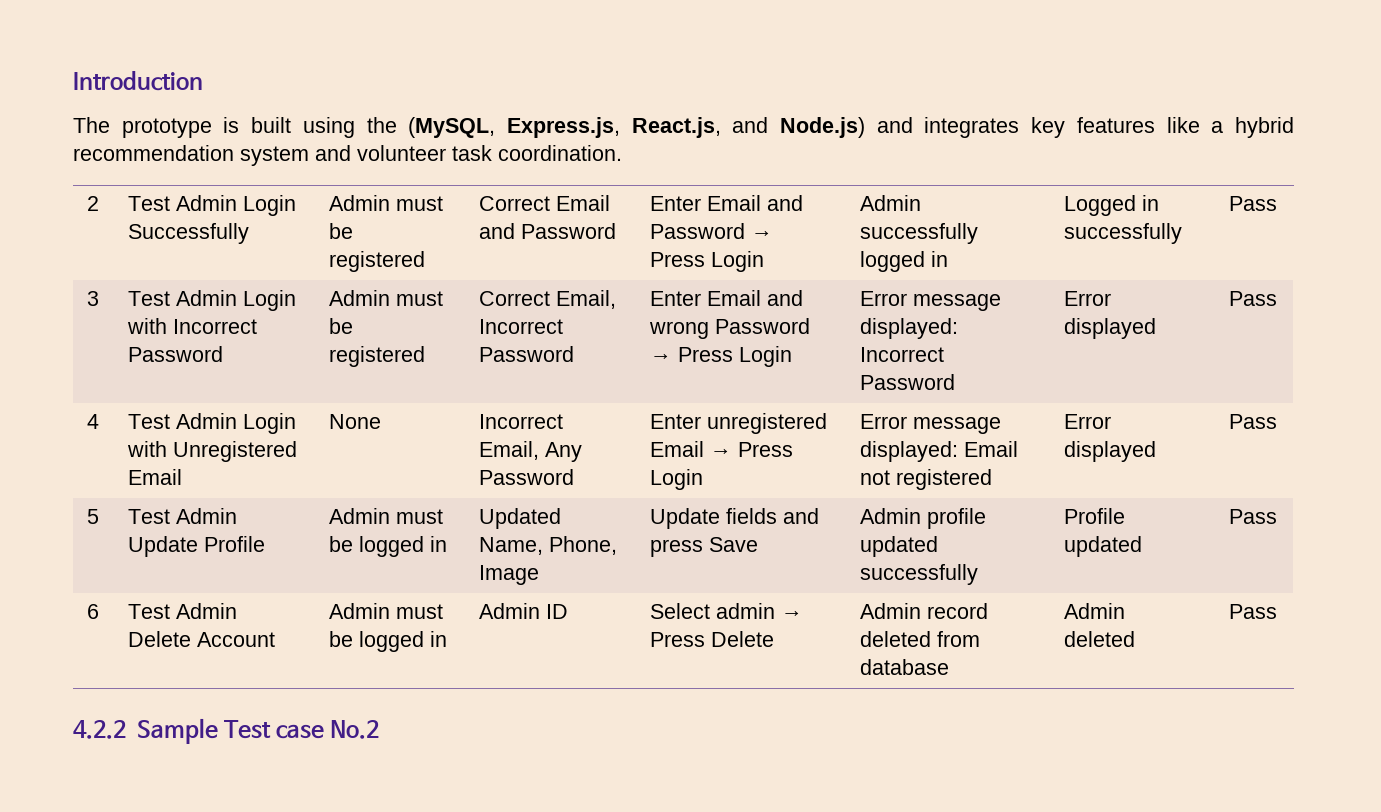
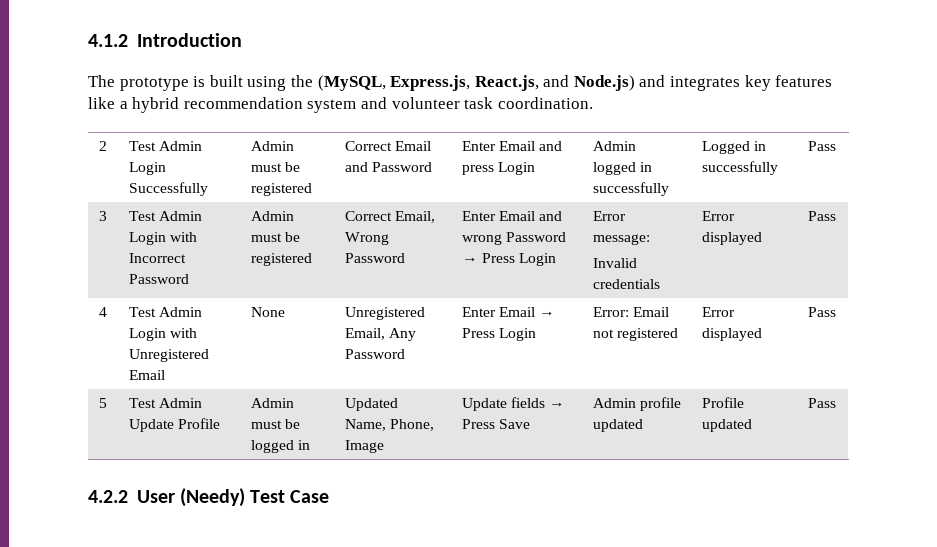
(73, 81) none -> [88,34,128,47] 4.1.2
[650,223,774,239] [650,252,706,267] Password → Press -> [461,165,494,175] press
[860,223,979,244] [860,251,949,272] successfully logged in -> [592,162,652,175] [592,182,669,196] logged in successfully
[479,319,564,334] Incorrect -> [344,232,389,245] Wrong
[913,294,1002,311] [860,318,959,339] [860,347,945,362] [860,374,956,390] message displayed: Incorrect Password -> [592,234,650,245] [592,258,637,268] [592,279,660,289] message: // Invalid credentials
[479,414,564,429] Incorrect -> [344,307,425,320] Unregistered
[707,413,828,434] unregistered -> (496, 312) none
[860,414,1002,434] [860,441,959,462] Error message displayed: -> [592,307,629,317] Error:
[783,508,820,524] [650,539,704,557] and press -> [549,402,566,408] [461,419,495,429] → Press
[860,564,979,585] successfully -> (643, 425) none
[87,604,100,619] [128,603,238,619] [128,631,276,647] [329,603,444,619] [329,631,448,652] [479,603,569,619] [650,603,804,619] [650,631,775,647] [860,603,989,619] [860,631,981,647] [860,659,950,675] [1064,603,1126,619] [1064,631,1136,647] [1229,604,1278,619] [73,718,379,744] // 6 | Test Admin Delete Account | Admin must be logged in | Admin ID | Select admin → Press Delete | Admin record deleted from database | Admin deleted | Pass // 4.2.2 Sample Test case No.2 -> [88,488,330,507] // 4.2.2 User (Needy) Test Case

